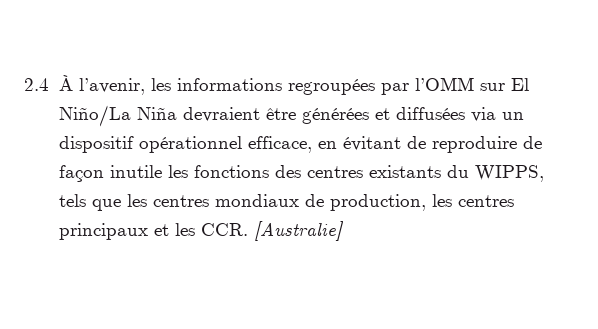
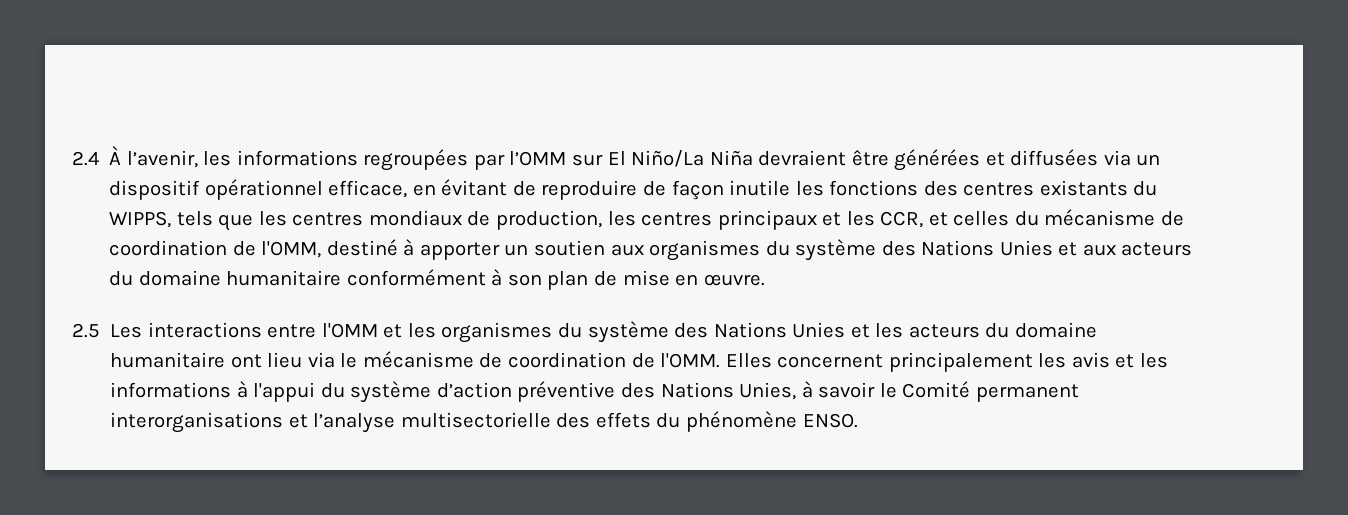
[200,221,344,241] CCR. [Australie] -> [880,209,1184,228] [109,239,1193,261] [109,269,765,290] [72,321,1097,343] [110,351,1168,372] [110,381,1079,403] [110,411,858,433] CCR, et celles du mécanisme de coordination de l'OMM, destiné à apporter un soutien aux organismes du système des Nations Unies et aux acteurs du domaine humanitaire conformément à son plan de mise en œuvre. // 2.5 Les interactions entre l'OMM et les organismes du système des Nations Unies et les acteurs du domaine humanitaire ont lieu via le mécanisme de coordination de l'OMM. Elles concernent principalement les avis et les informations à l'appui du système d’action préventive des Nations Unies, à savoir le Comité permanent interorganisations et l’analyse multisectorielle des effets du phénomène ENSO.

